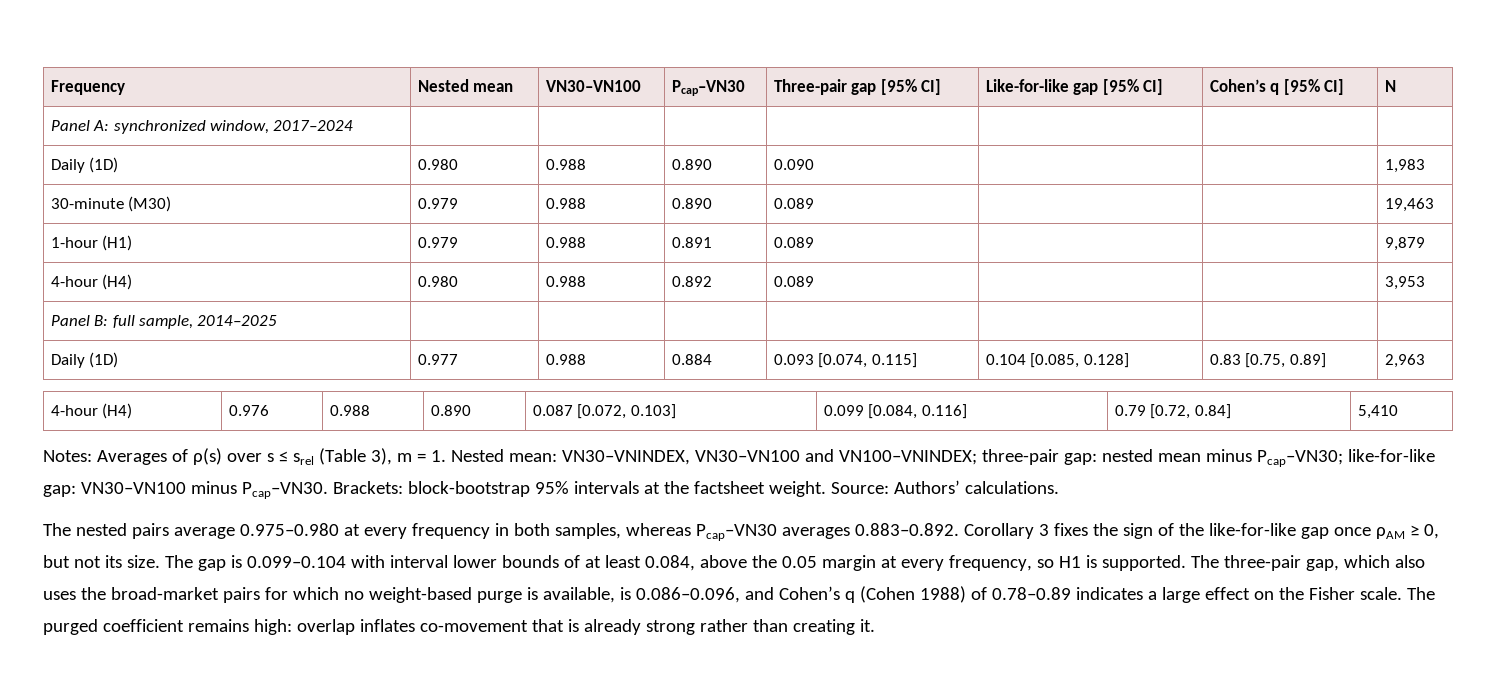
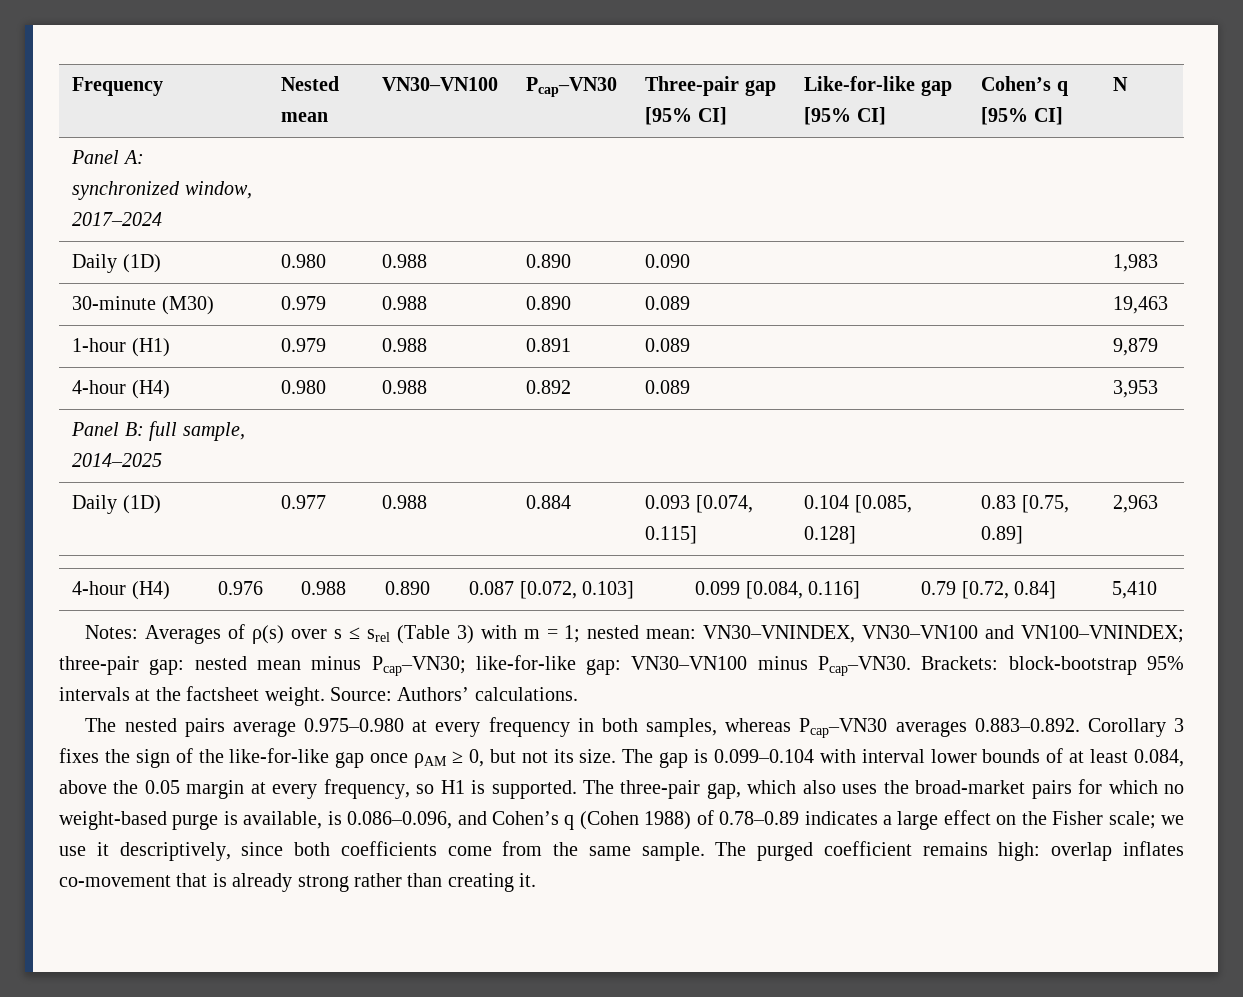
[370,448,504,465] 3), m = 1. Nested -> [456,625,640,644] 3) with m = 1; nested
[1359,587,1402,600] scale. -> [1108,811,1184,829] [59,841,705,861] scale; we use it descriptively, since both coefficients come from the same sample.

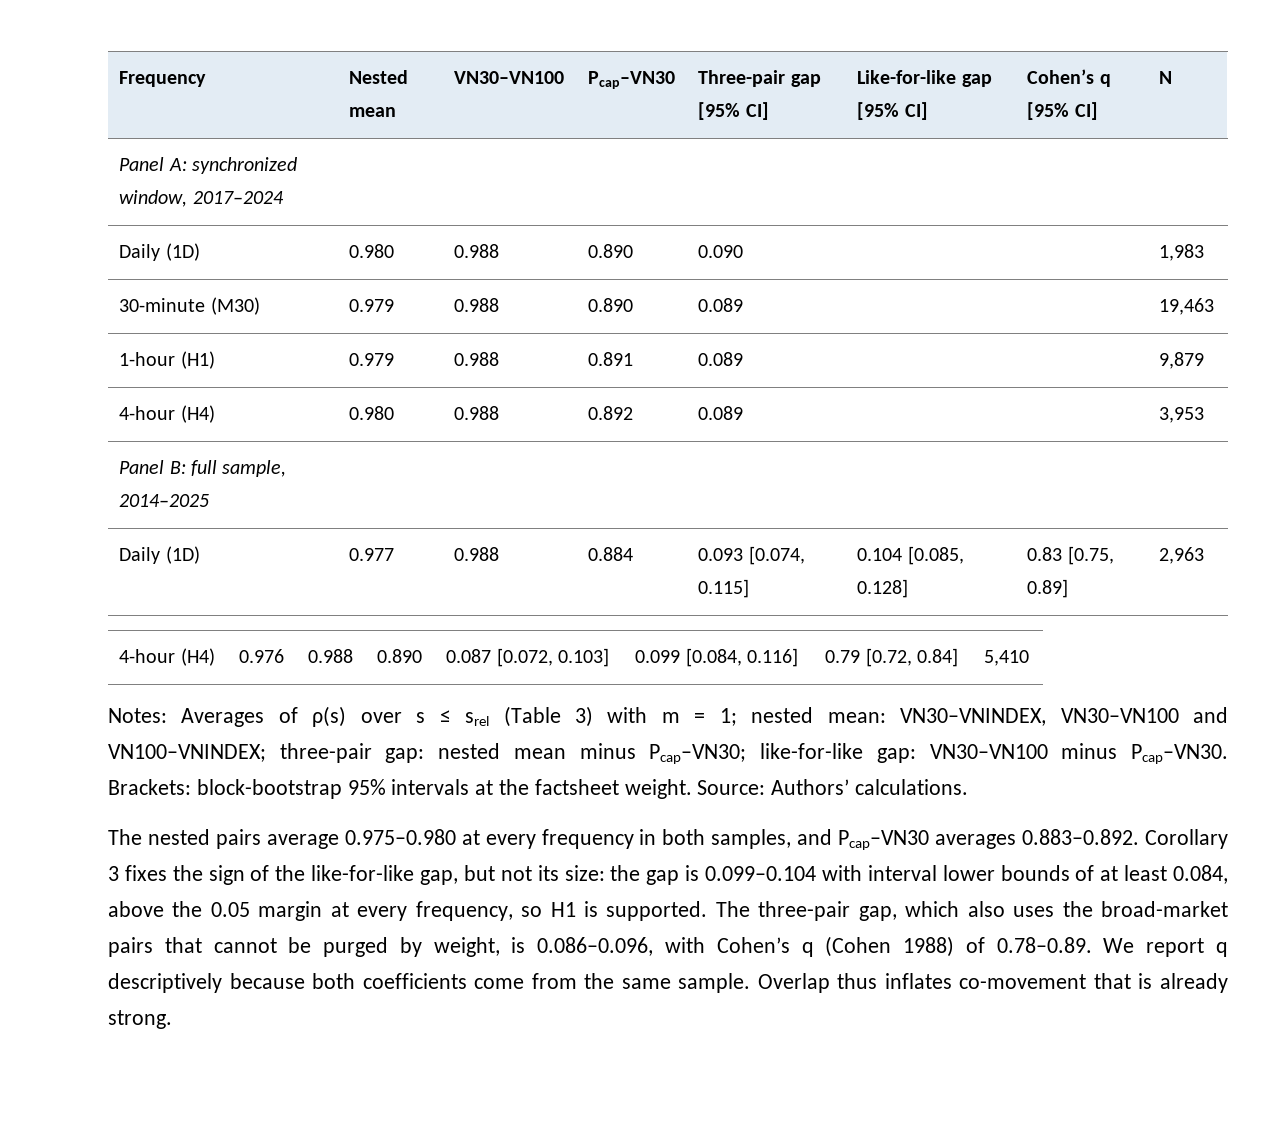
[725,718,792,732] whereas -> [797,829,833,845] and
[335,749,484,768] gap once ρAM ≥ 0, -> [420,870,459,885] gap,
[579,749,654,763] size. The -> [564,865,641,881] size: the
[1078,779,1185,794] [59,811,323,830] for which no weight-based purge is available, -> [164,937,500,957] that cannot be purged by weight,
[457,811,487,825] and -> [665,937,705,953] with
[719,810,1184,830] [59,842,284,861] 0.78–0.89 indicates a large effect on the Fisher scale; we use it descriptively, since -> [996,937,1229,957] [108,973,305,993] 0.78–0.89. We report q descriptively because
[715,841,1113,861] The purged coefficient remains high: overlap -> [757,973,878,993] Overlap thus
[297,873,537,892] strong rather than creating it. -> [108,1010,172,1029] strong.

